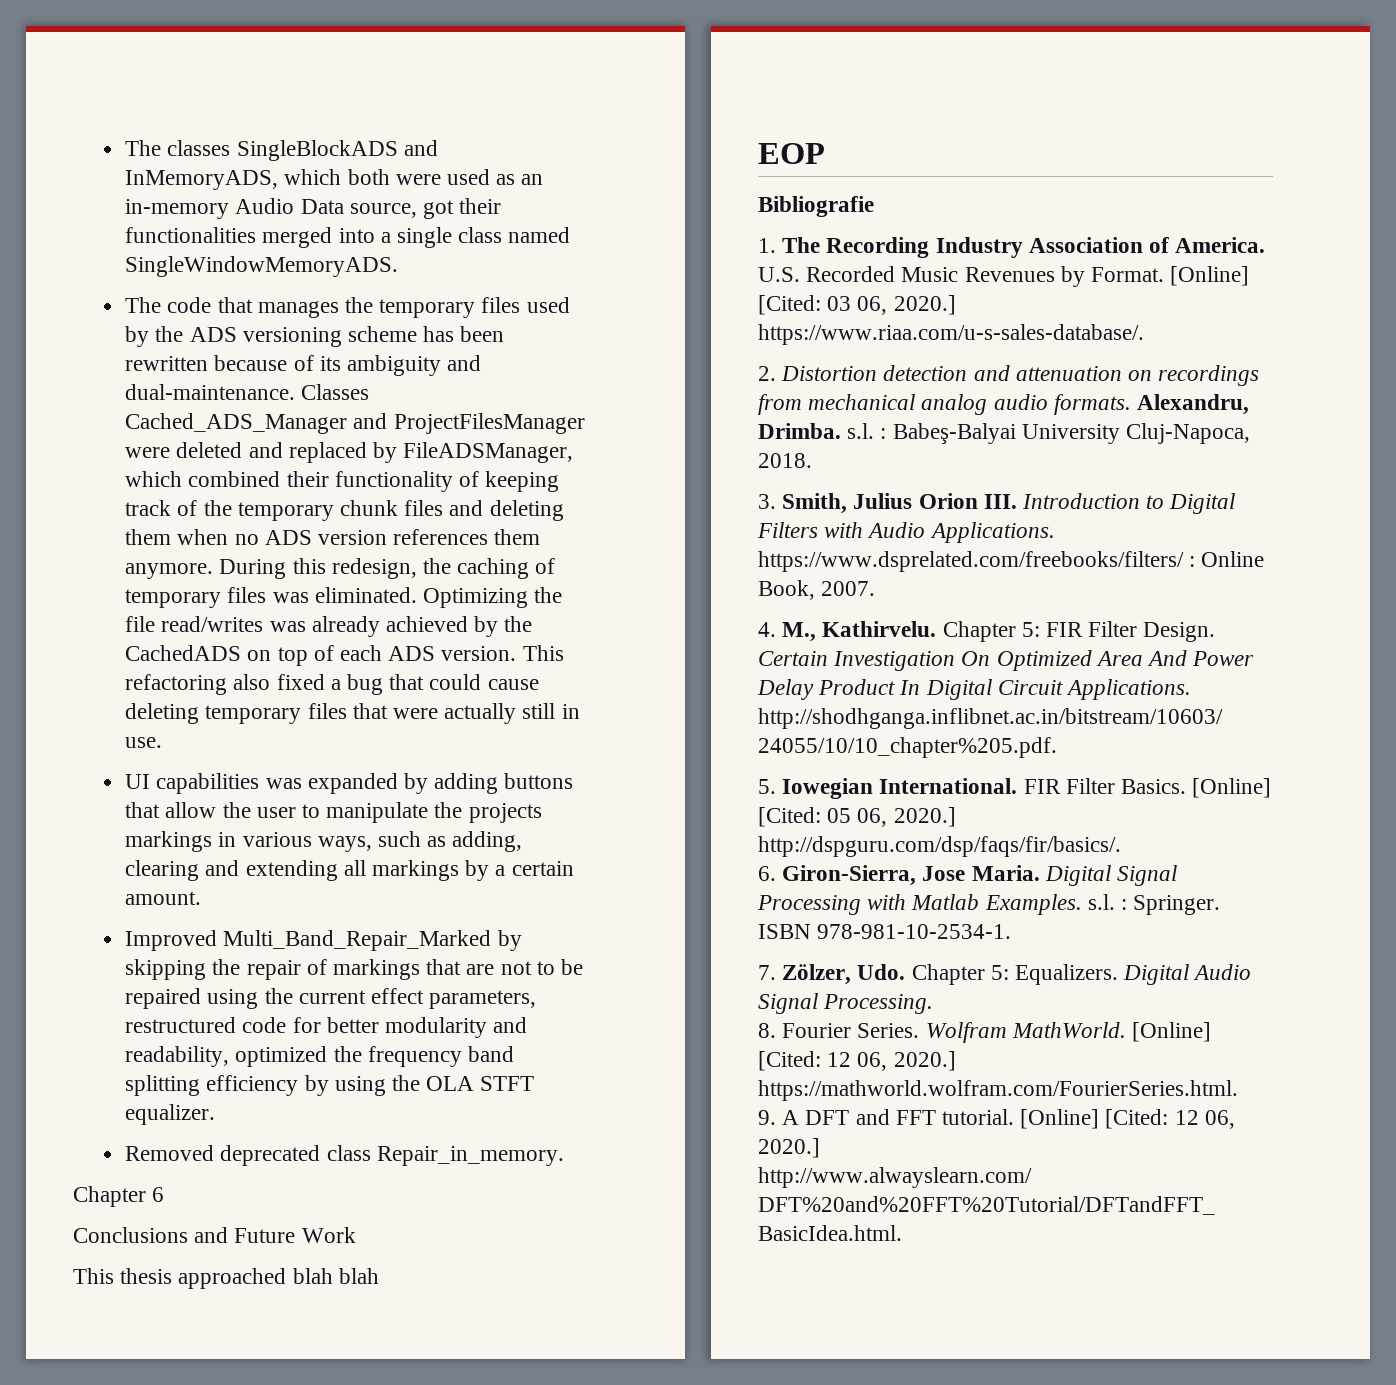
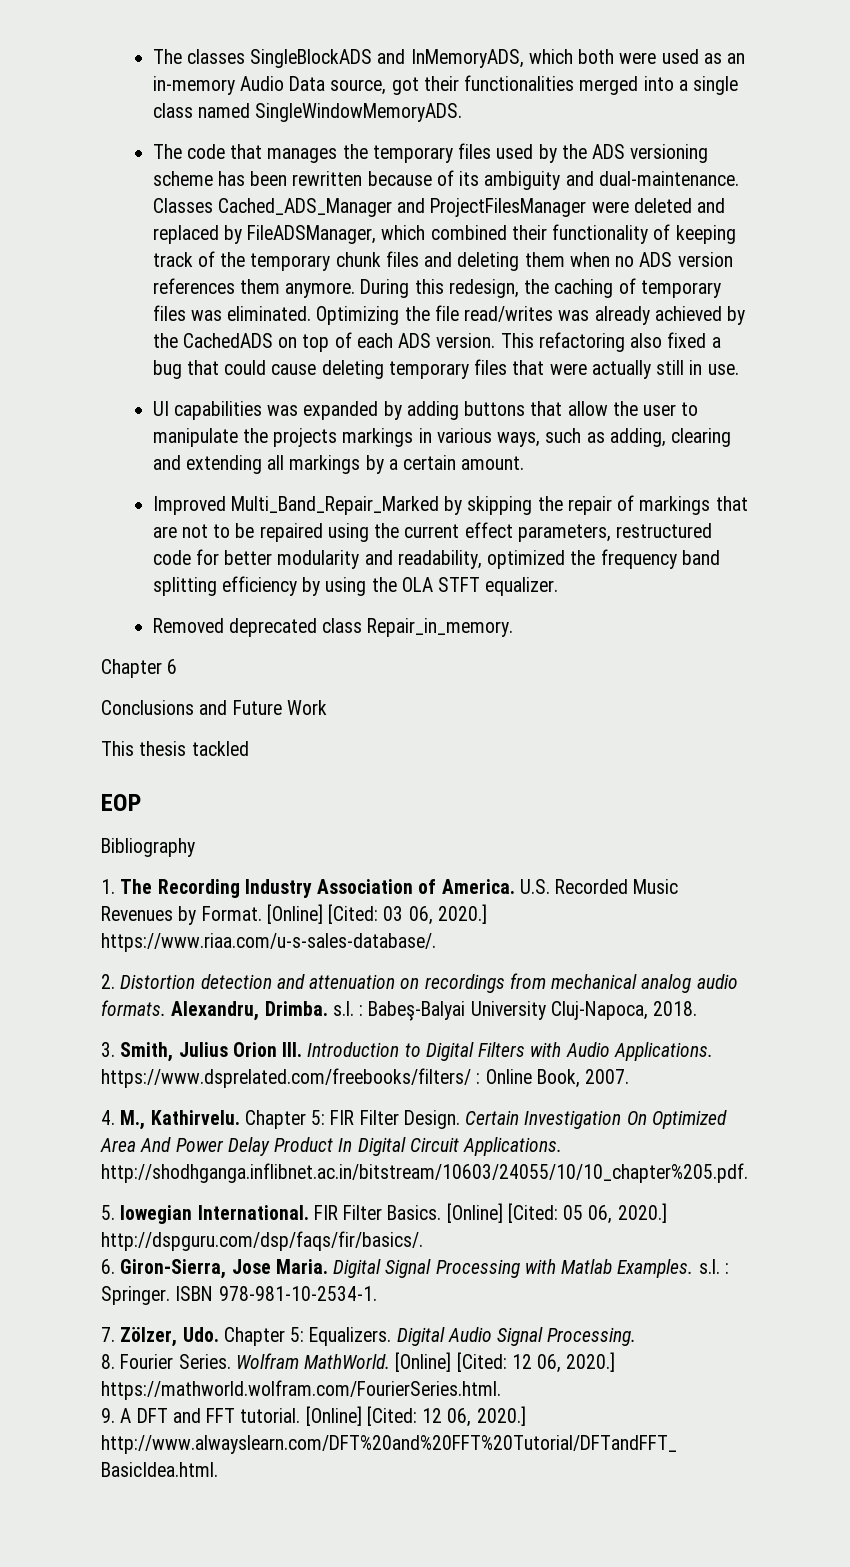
[178,1268,379,1289] approached blah blah -> [191,741,249,756] tackled
[758,196,874,217] Bibliografie -> [101,838,195,857] Bibliography

